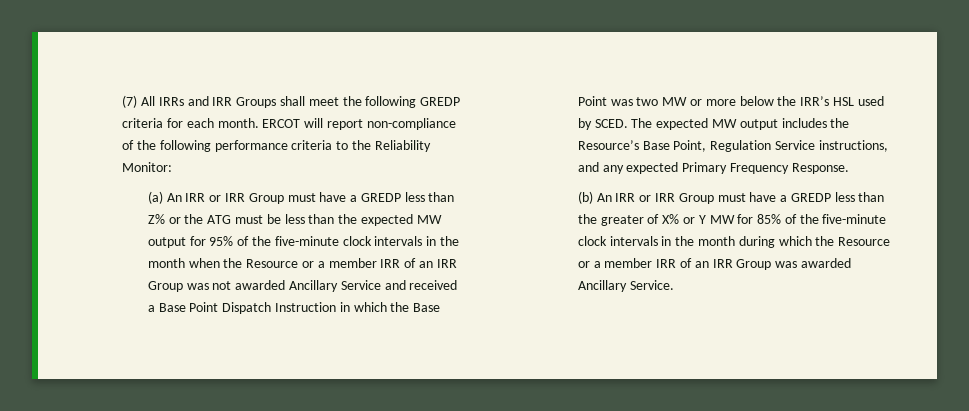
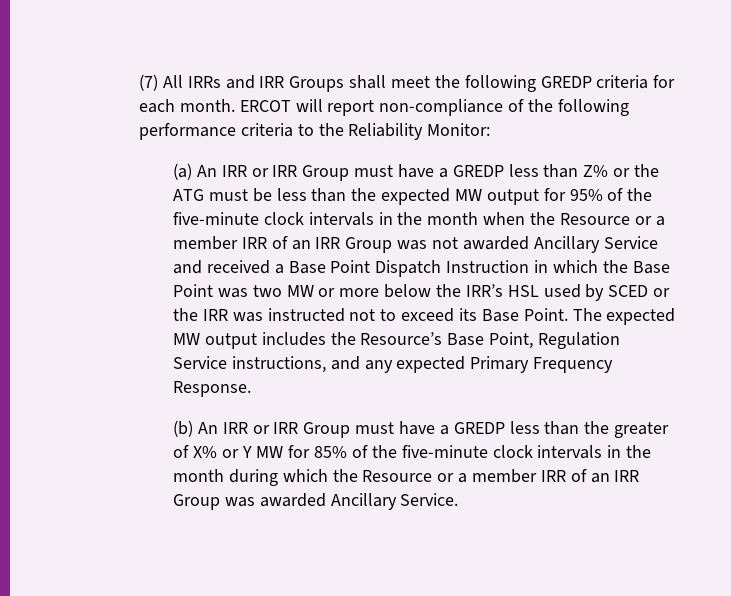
[594,119,628,128] SCED. -> [608,285,671,297] [173,308,568,322] SCED or the IRR was instructed not to exceed its Base Point.

